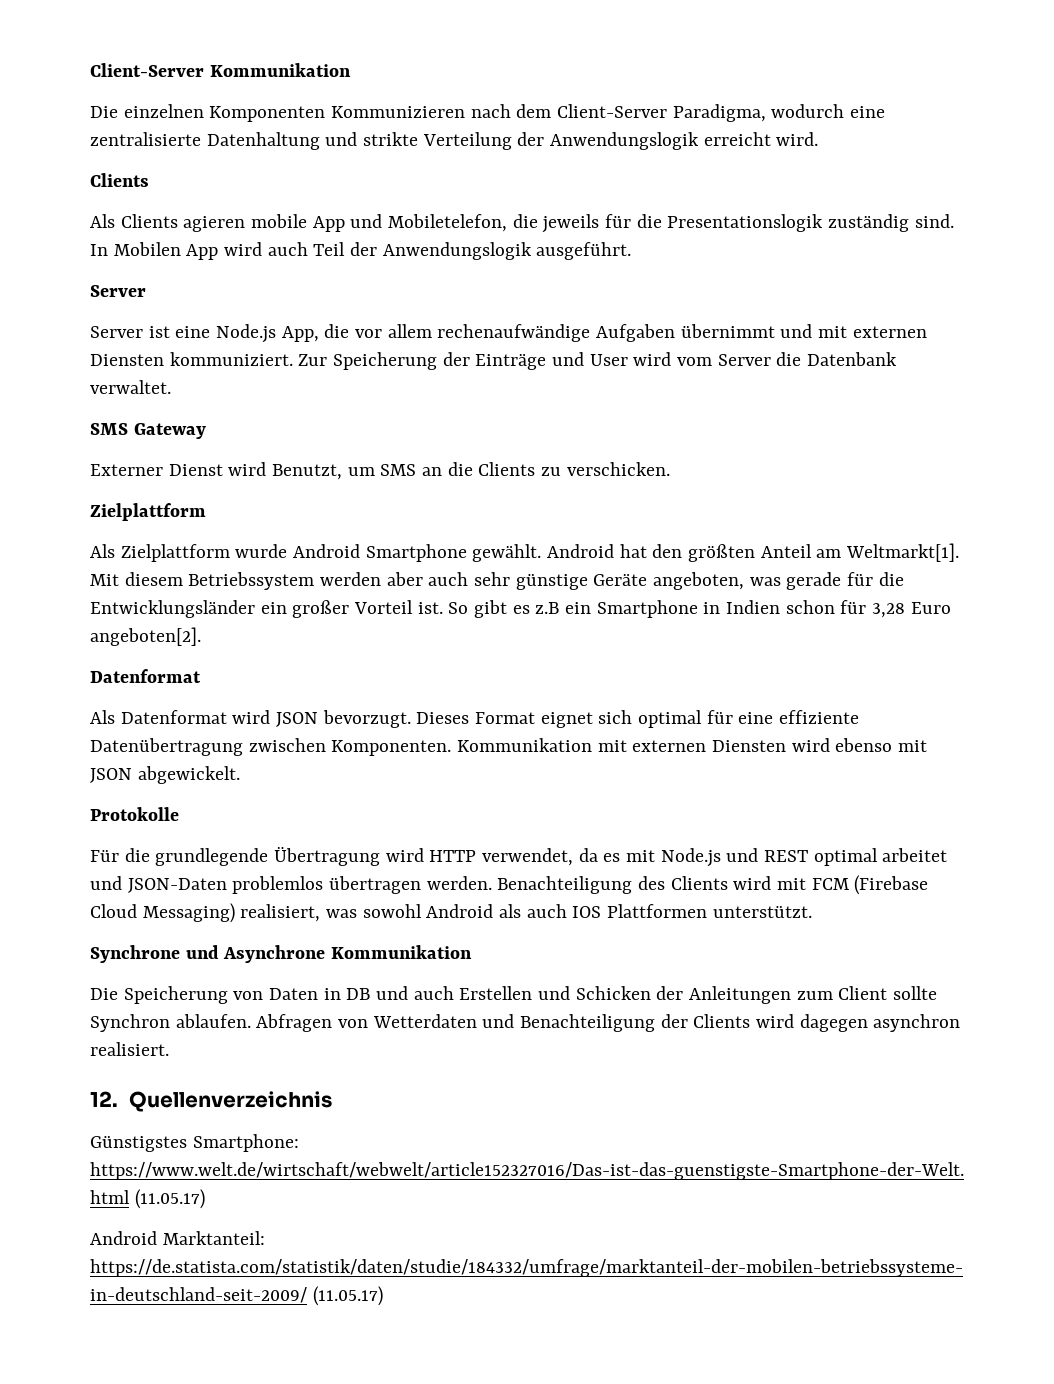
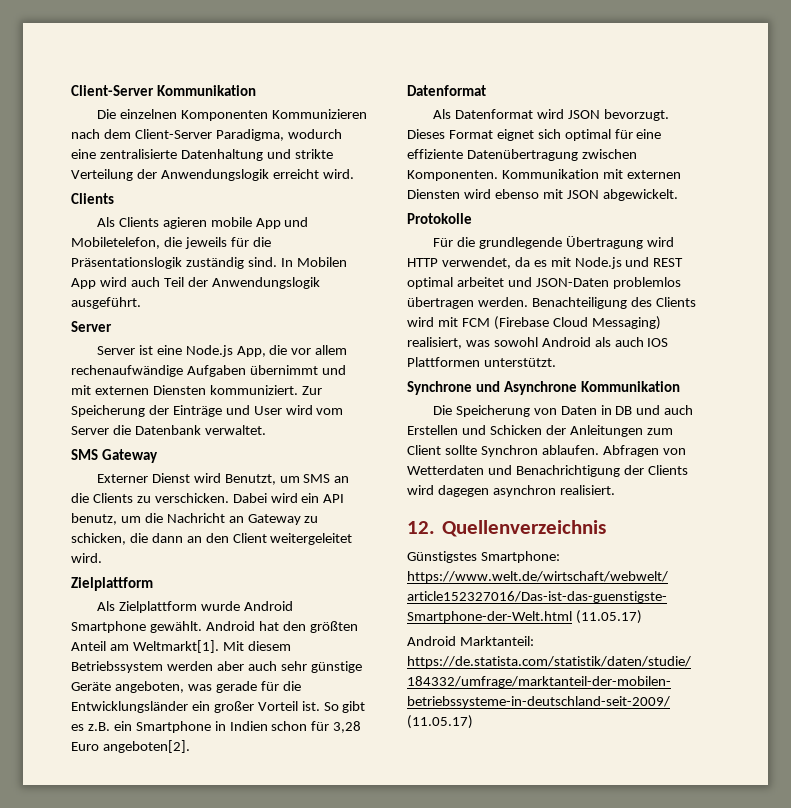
[667,214,824,232] Presentationslogik -> [71,257,182,269] Präsentationslogik
(670, 469) none -> [232,493,345,503] [71,513,319,525] [71,533,353,545] [71,553,102,563] Dabei wird ein API benutz, um die Nachricht an Gateway zu schicken, die dann an den Client weitergeleitet wird.
[535,602,560,614] z.B -> [87,722,110,731] z.B.
[520,1014,656,1032] Benachteiligung -> [515,465,620,477] Benachrichtigung

